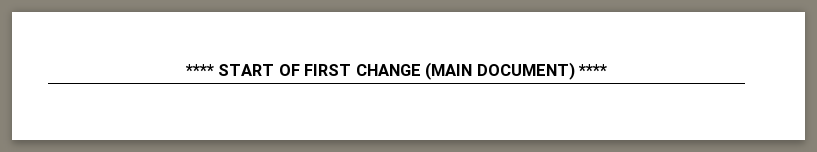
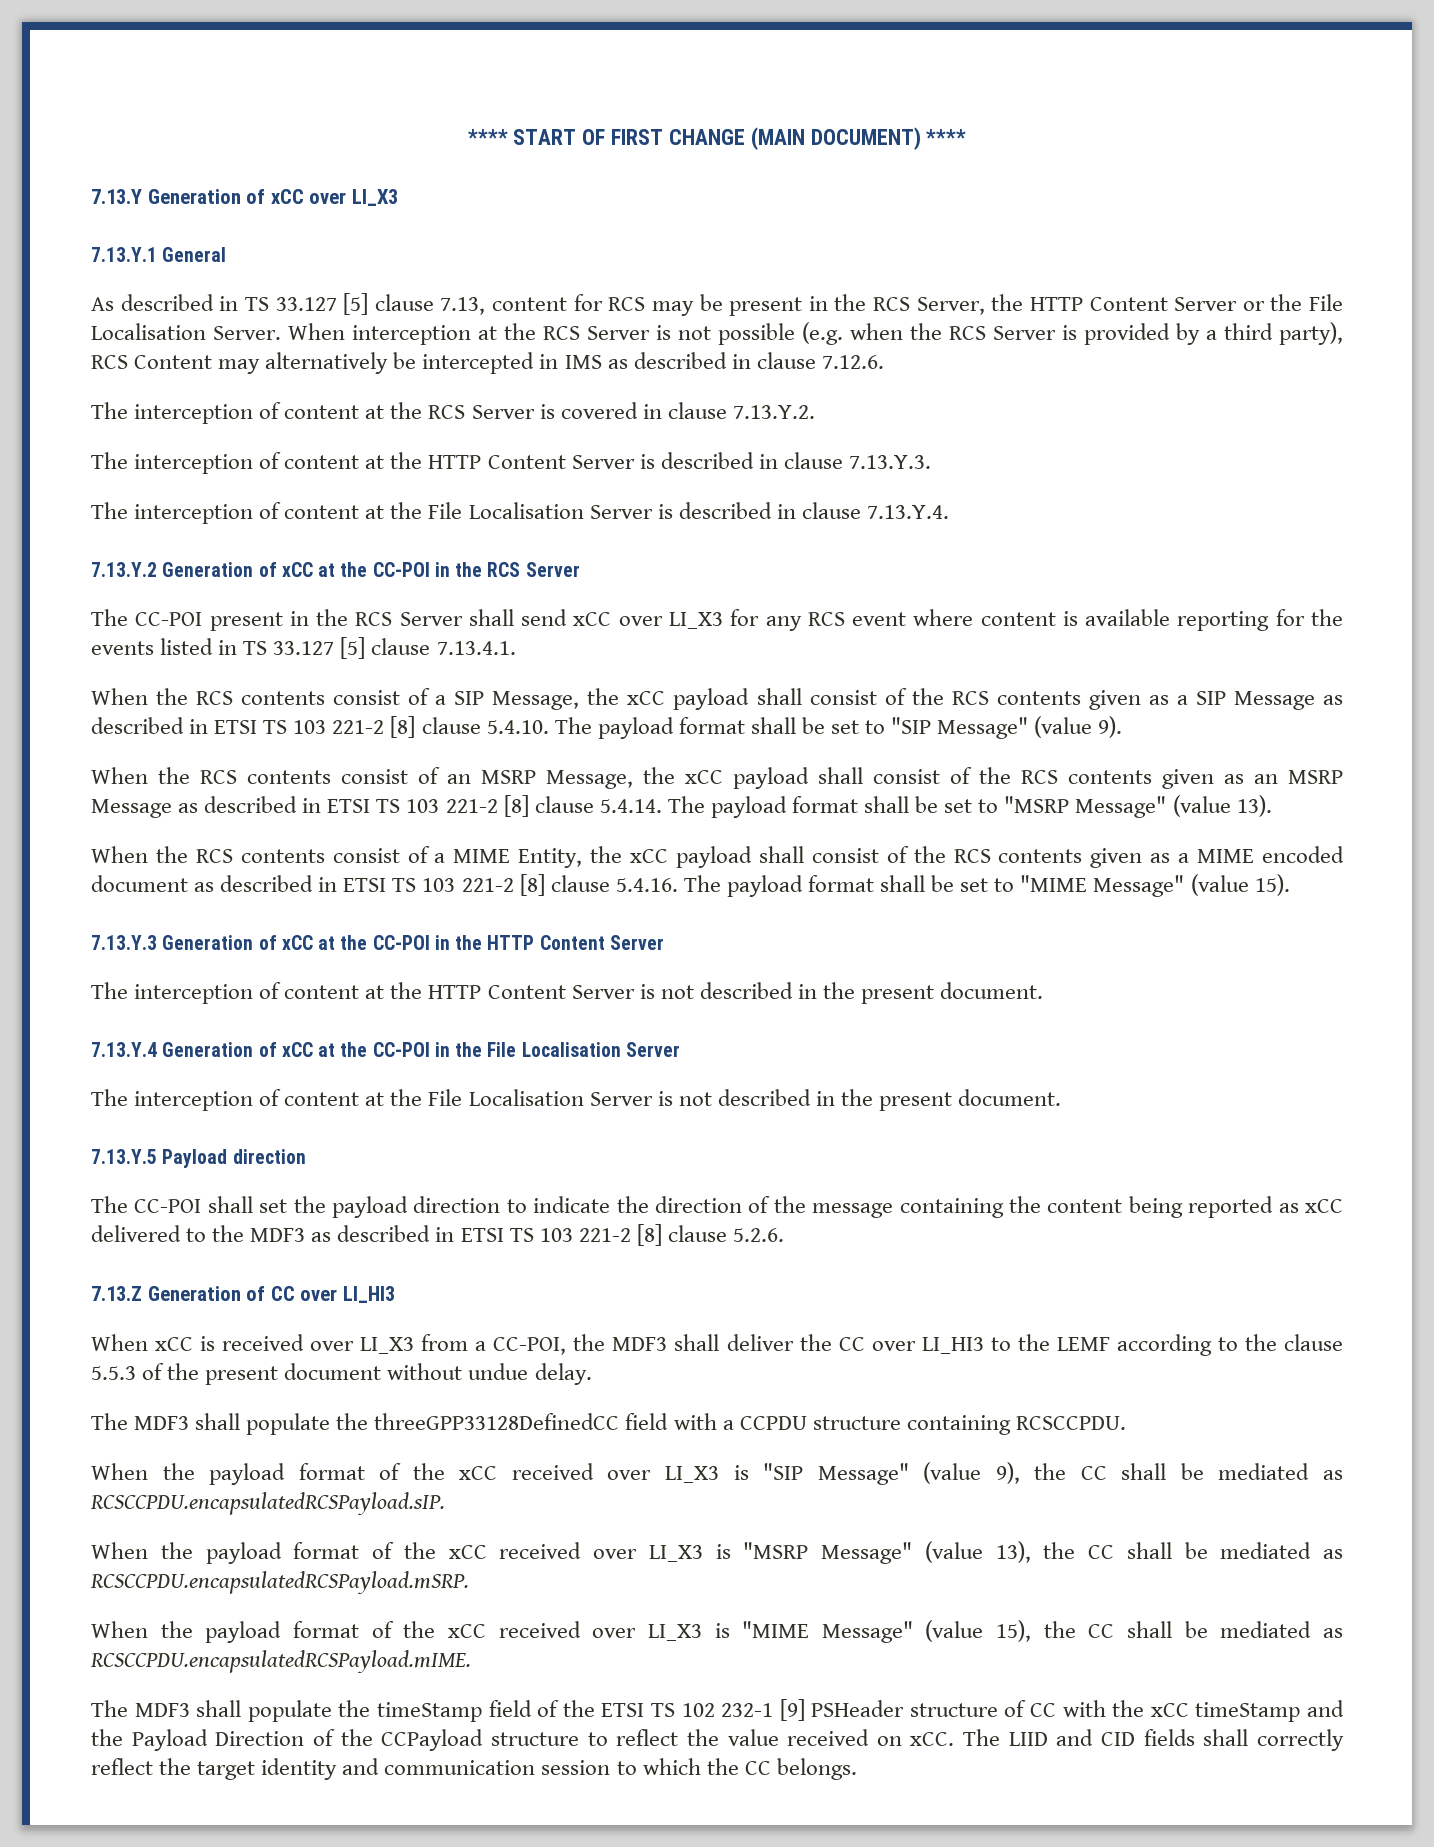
(608, 70) none -> [91,189,398,206] [91,247,227,262] [91,293,1343,316] [91,322,1343,345] [91,352,884,374] [91,402,815,424] [91,452,931,474] [91,502,949,524] [91,562,580,577] [91,609,1343,631] [91,637,516,659] [91,688,1343,710] [91,716,1123,739] [91,767,1343,789] [91,795,1272,818] [91,846,1344,868] [91,874,1290,897] [91,935,664,950] [91,982,1044,1004] [91,1042,680,1057] [91,1089,1062,1111] [91,1149,306,1168] [91,1196,1343,1218] [91,1224,784,1246] [91,1286,395,1303] [91,1334,1343,1356] [91,1363,592,1385] [91,1413,1126,1435] [91,1462,1343,1485] [90,1492,445,1515] [91,1541,1343,1564] [90,1571,469,1594] [91,1620,1343,1643] [90,1650,471,1673] [91,1699,1344,1722] [91,1729,1344,1751] [91,1758,857,1780] // 7.13.Y Generation of xCC over LI_X3 // 7.13.Y.1 General // As described in TS 33.127 [5] clause 7.13, content for RCS may be present in the RCS Server, the HTTP Content Server or the File Localisation Server. When interception at the RCS Server is not possible (e.g. when the RCS Server is provided by a third party), RCS Content may alternatively be intercepted in IMS as described in clause 7.12.6. // The interception of content at the RCS Server is covered in clause 7.13.Y.2. // The interception of content at the HTTP Content Server is described in clause 7.13.Y.3. // The interception of content at the File Localisation Server is described in clause 7.13.Y.4. // 7.13.Y.2 Generation of xCC at the CC-POI in the RCS Server // The CC-POI present in the RCS Server shall send xCC over LI_X3 for any RCS event where content is available reporting for the events listed in TS 33.127 [5] clause 7.13.4.1. // When the RCS contents consist of a SIP Message, the xCC payload shall consist of the RCS contents given as a SIP Message as described in ETSI TS 103 221-2 [8] clause 5.4.10. The payload format shall be set to "SIP Message" (value 9). // When the RCS contents consist of an MSRP Message, the xCC payload shall consist of the RCS contents given as an MSRP Message as described in ETSI TS 103 221-2 [8] clause 5.4.14. The payload format shall be set to "MSRP Message" (value 13). // When the RCS contents consist of a MIME Entity, the xCC payload shall consist of the RCS contents given as a MIME encoded document as described in ETSI TS 103 221-2 [8] clause 5.4.16. The payload format shall be set to "MIME Message" (value 15). // 7.13.Y.3 Generation of xCC at the CC-POI in the HTTP Content Server // The interception of content at the HTTP Content Server is not described in the present document. // 7.13.Y.4 Generation of xCC at the CC-POI in the File Localisation Server // The interception of content at the File Localisation Server is not described in the present document. // 7.13.Y.5 Payload direction // The CC-POI shall set the payload direction to indicate the direction of the message containing the content being reported as xCC delivered to the MDF3 as described in ETSI TS 103 221-2 [8] clause 5.2.6. // 7.13.Z Generation of CC over LI_HI3 // When xCC is received over LI_X3 from a CC-POI, the MDF3 shall deliver the CC over LI_HI3 to the LEMF according to the clause 5.5.3 of the present document without undue delay. // The MDF3 shall populate the threeGPP33128DefinedCC field with a CCPDU structure containing RCSCCPDU. // When the payload format of the xCC received over LI_X3 is "SIP Message" (value 9), the CC shall be mediated as RCSCCPDU.encapsulatedRCSPayload.sIP. // When the payload format of the xCC received over LI_X3 is "MSRP Message" (value 13), the CC shall be mediated as RCSCCPDU.encapsulatedRCSPayload.mSRP. // When the payload format of the xCC received over LI_X3 is "MIME Message" (value 15), the CC shall be mediated as RCSCCPDU.encapsulatedRCSPayload.mIME. // The MDF3 shall populate the timeStamp field of the ETSI TS 102 232-1 [9] PSHeader structure of CC with the xCC timeStamp and the Payload Direction of the CCPayload structure to reflect the value received on xCC. The LIID and CID fields shall correctly reflect the target identity and communication session to which the CC belongs.

